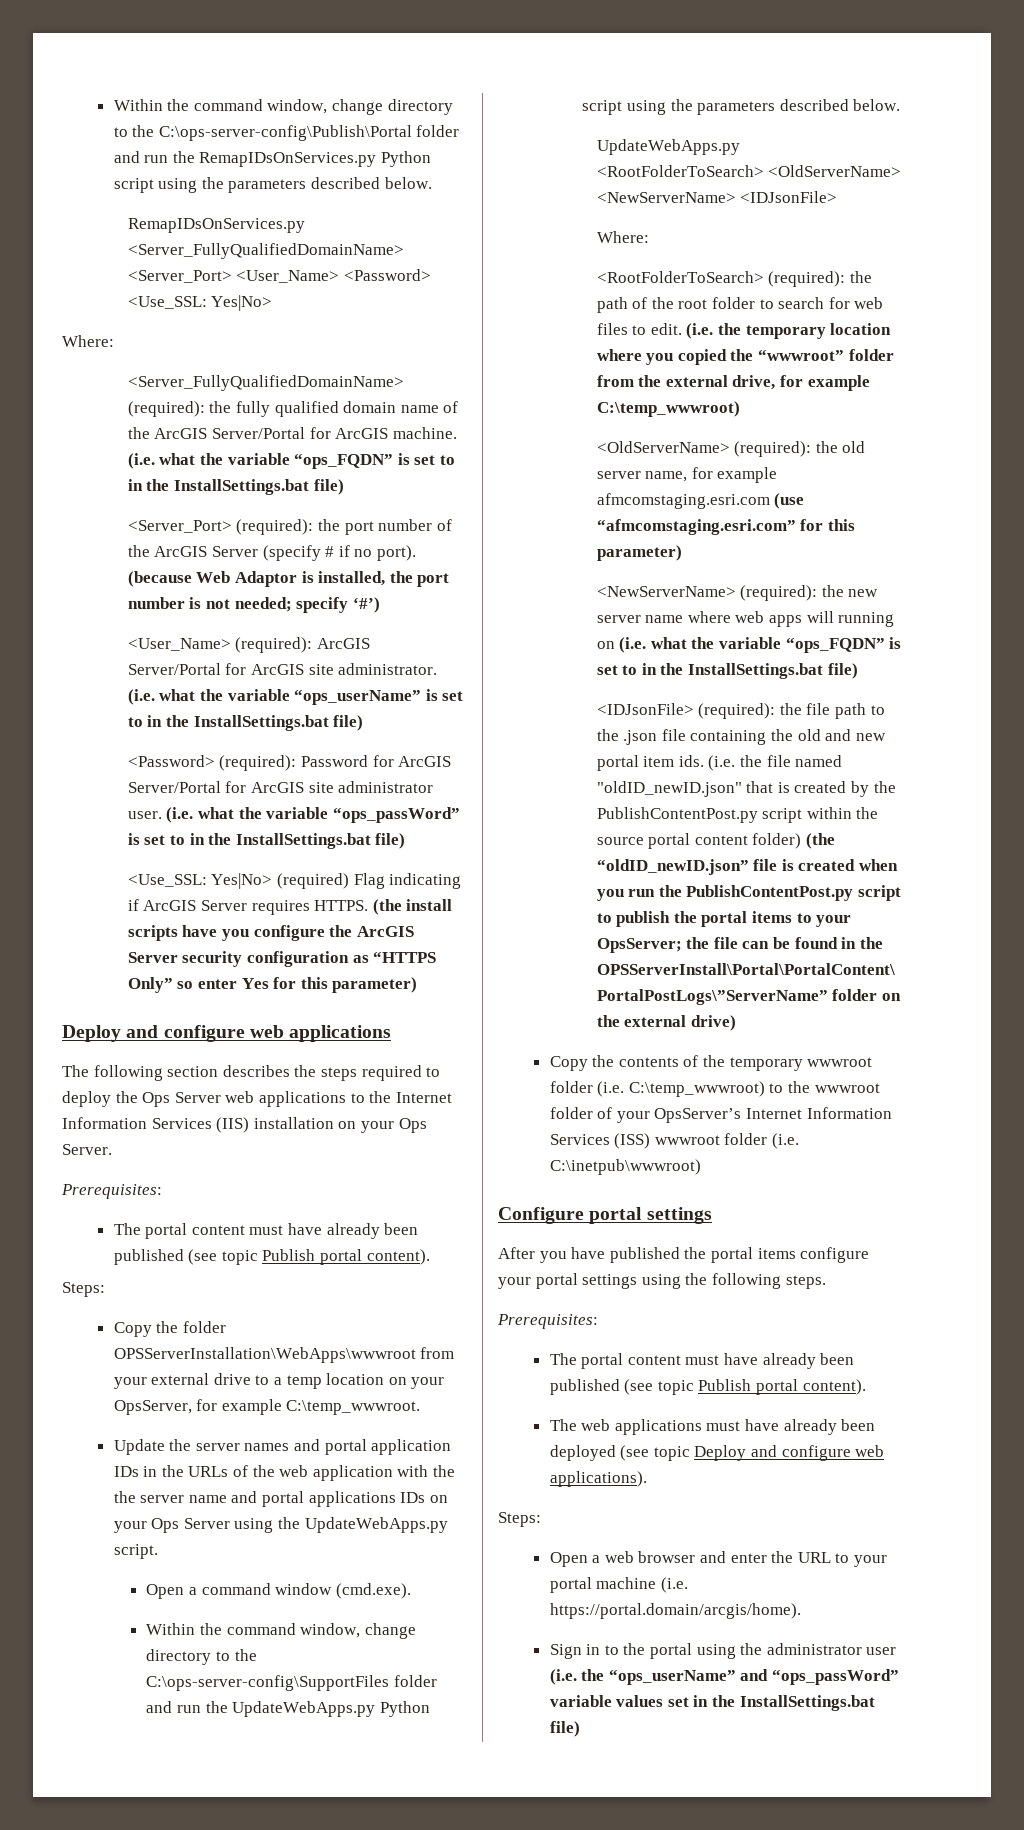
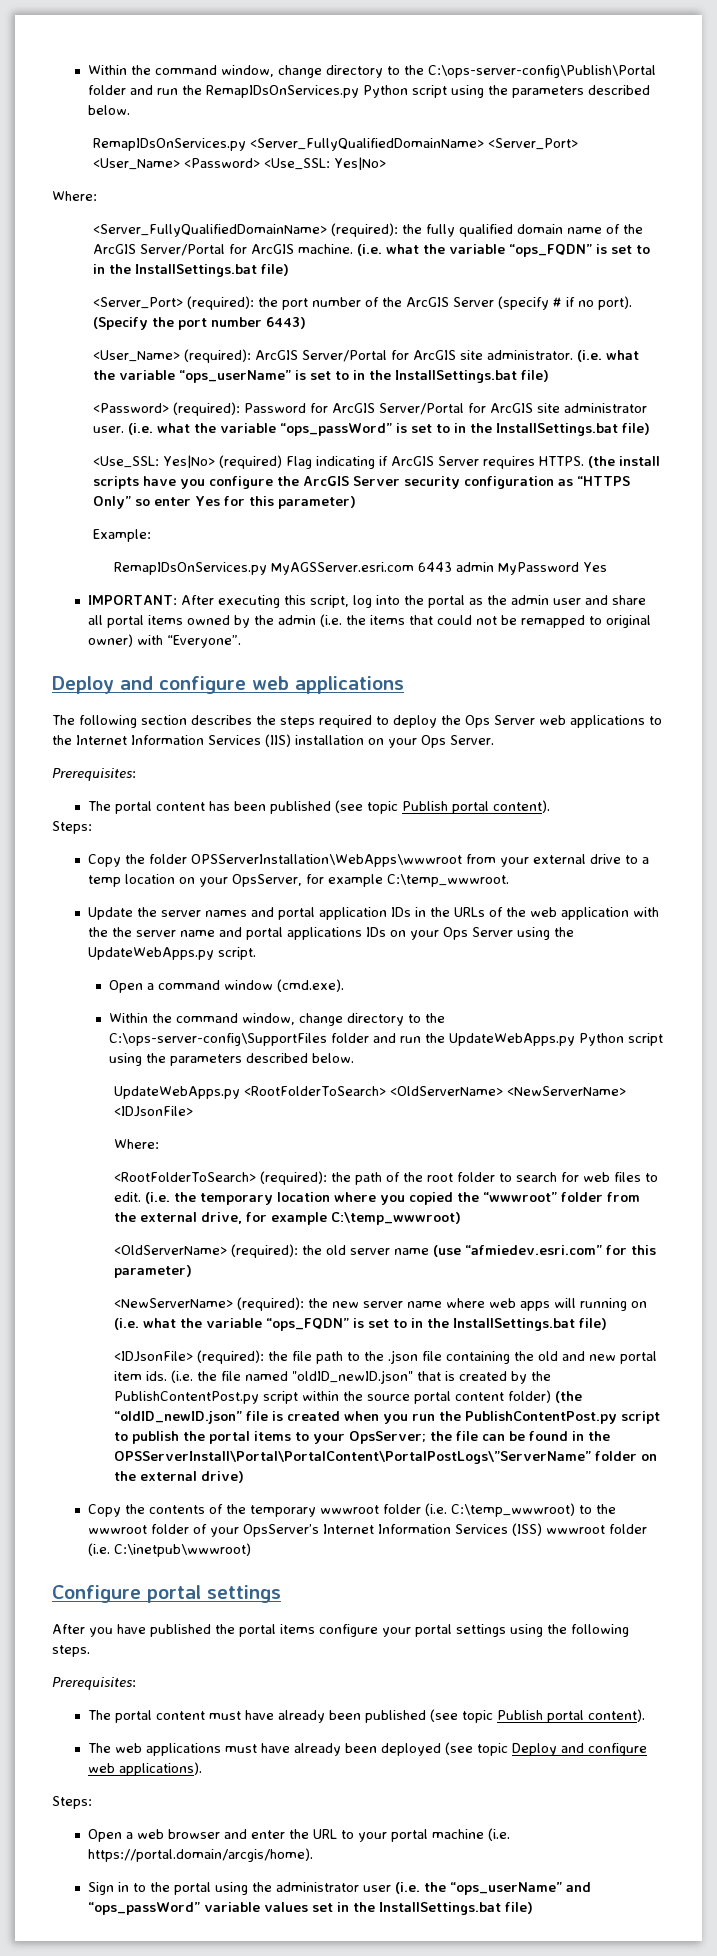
[127,571,450,587] [127,597,380,613] (because Web Adaptor is installed, the port number is not needed; specify ‘#’) -> [93,317,307,330] (Specify the port number 6443)
(418, 985) none -> [93,529,152,542] [113,562,607,575] [88,595,647,608] [88,614,652,628] [88,634,242,648] // Example: // RemapIDsOnServices.py MyAGSServer.esri.com 6443 admin MyPassword Yes // IMPORTANT: After executing this script, log into the portal as the admin user and share all portal items owned by the admin (i.e. the items that could not be remapped to original owner) with “Everyone”.
[249,1223,380,1239] must have already -> [209,801,231,811] has
[645,467,778,483] [596,493,805,509] [596,519,796,535] name, for example afmcomstaging.esri.com (use “afmcomstaging.esri.com” -> [393,1245,602,1257] name (use “afmiedev.esri.com”

